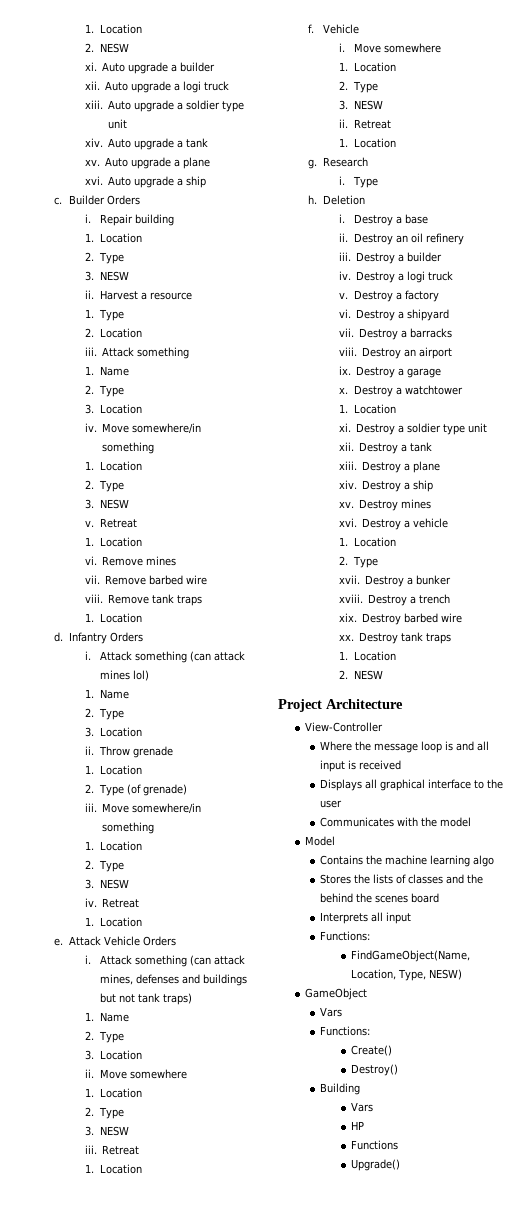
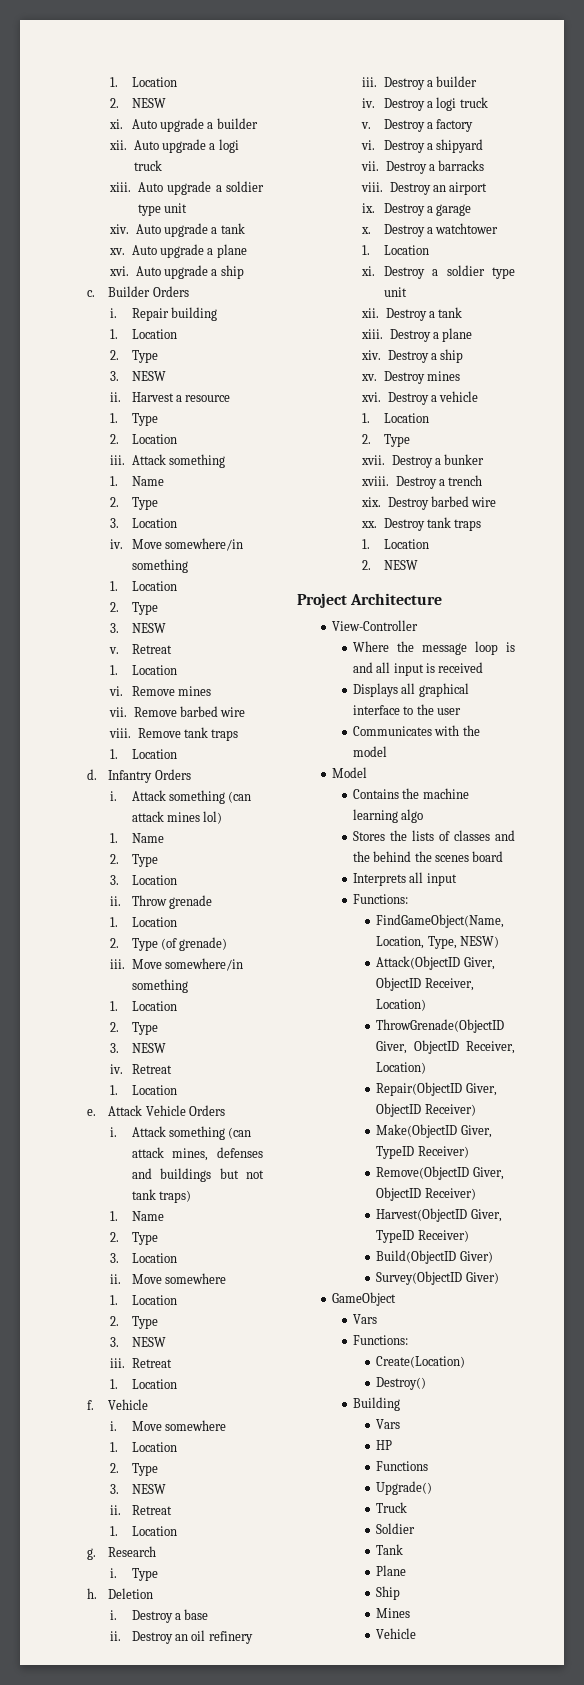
(462, 974) none -> [376,956,495,970] [376,977,474,991] [376,999,427,1011] [376,1019,505,1033] [376,1040,515,1054] [376,1062,427,1074] [376,1082,497,1096] [376,1103,476,1117] [376,1124,492,1138] [376,1146,469,1159] [376,1166,504,1180] [376,1187,476,1201] [376,1208,502,1222] [376,1230,469,1243] [376,1250,493,1264] [376,1271,499,1285] // Attack(ObjectID Giver, ObjectID Receiver, Location) // ThrowGrenade(ObjectID Giver, ObjectID Receiver, Location) // Repair(ObjectID Giver, ObjectID Receiver) // Make(ObjectID Giver, TypeID Receiver) // Remove(ObjectID Giver, ObjectID Receiver) // Harvest(ObjectID Giver, TypeID Receiver) // Build(ObjectID Giver) // Survey(ObjectID Giver)
[350,1045,392,1056] Create() -> [376,1356,466,1368] Create(Location)
(400, 1165) none -> [376,1502,408,1513] [376,1523,416,1534] [376,1544,404,1555] [376,1565,407,1576] [376,1586,401,1600] [376,1608,411,1618] [376,1628,417,1639] // Truck // Soldier // Tank // Plane // Ship // Mines // Vehicle

